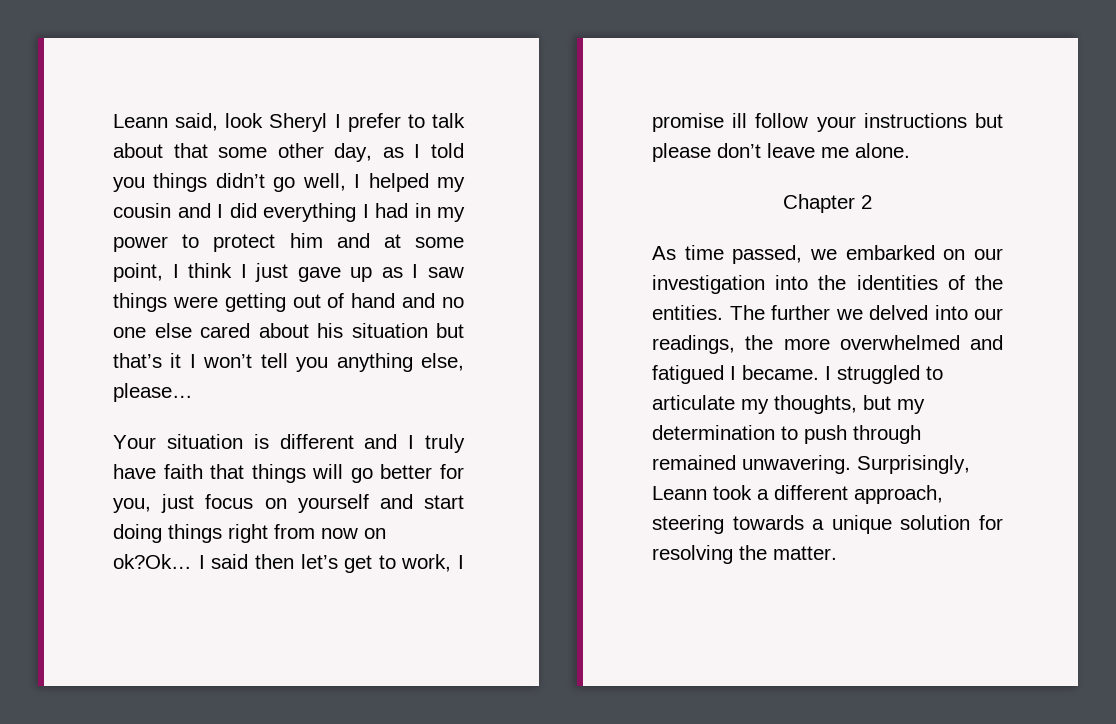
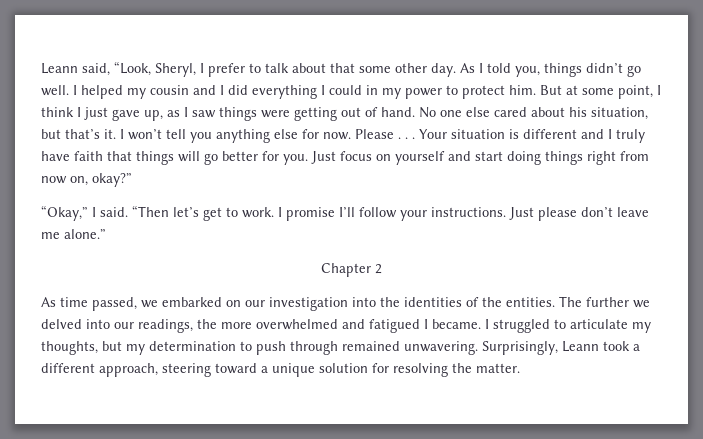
[225,113,328,132] look Sheryl -> [114,61,196,77] “Look, Sheryl,
[334,143,404,162] day, as -> [431,63,475,77] day. As
[113,177,145,192] you -> [515,66,540,77] you,
[302,173,346,191] well, -> [41,85,69,96] well.
[375,203,408,218] had -> [329,85,362,95] could
[289,233,370,248] him and -> [509,85,562,95] him. But
[350,267,373,282] up -> [144,110,163,121] up,
[351,293,464,308] hand and no -> [381,107,436,118] hand. No
[351,323,428,338] situation -> [591,107,648,120] situation,
[170,353,182,368] it -> [104,129,116,139] it.
[421,353,464,371] [113,383,193,402] else, please… // -> [274,129,415,140] else for now. Please . . .
[113,494,195,513] you, just -> [283,151,336,165] you. Just
[364,528,386,539] [113,554,294,569] on ok?Ok… I said then -> [70,173,132,187] [41,205,169,221] on, okay?” // “Okay,” I said. “Then
[401,554,452,572] work, -> [242,207,274,218] work.
[732,113,748,128] ill -> [339,207,355,217] I’ll
[863,113,1003,128] instructions but -> [431,207,534,220] instructions. Just
[855,143,910,158] alone. -> [64,229,106,239] alone.”
[732,515,804,530] towards -> [215,363,257,374] toward

